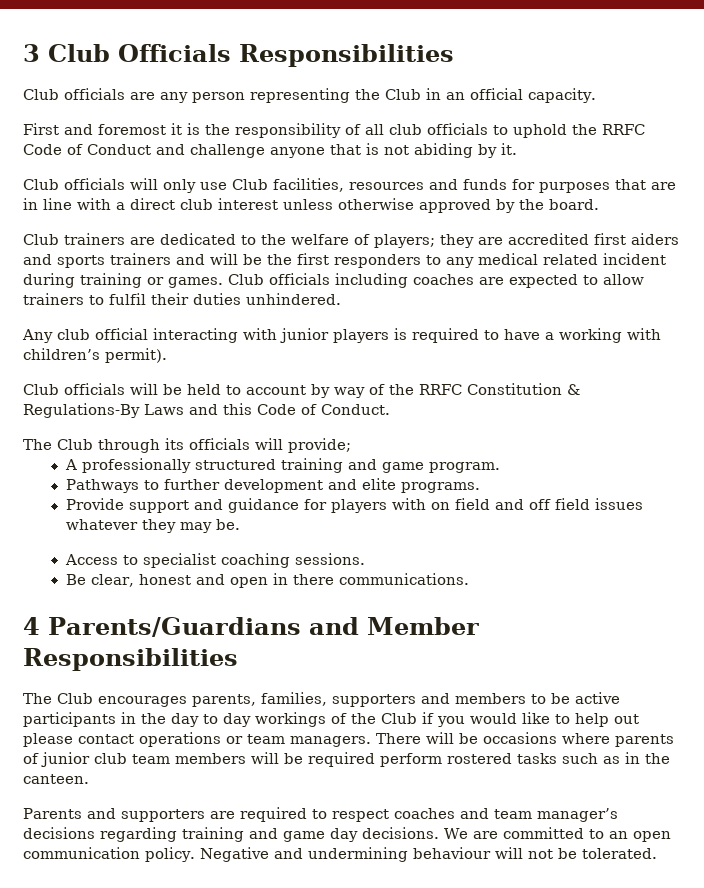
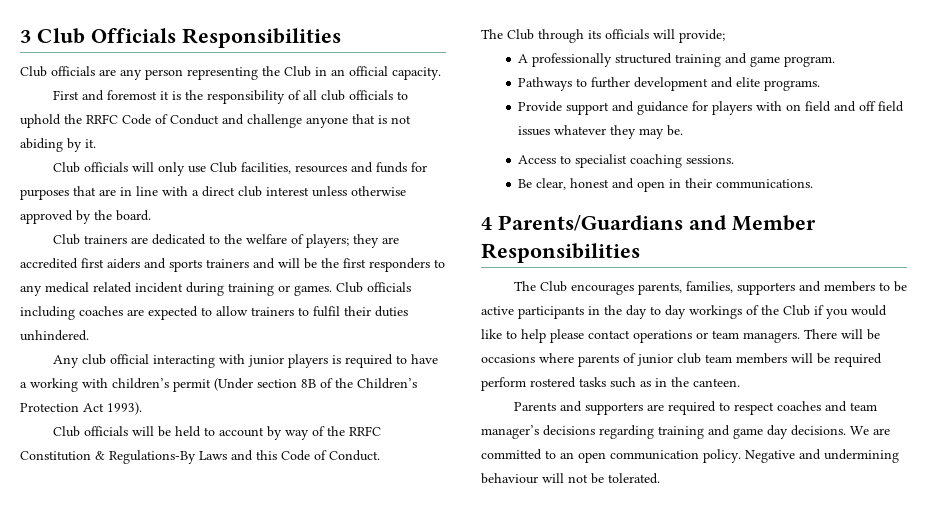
[105,348,167,363] permit). -> [173,378,417,392] [20,402,142,415] permit (Under section 8B of the Children’s Protection Act 1993).
[292,574,334,585] there -> [685,178,713,188] their
[614,714,639,724] out -> (546, 336) none

